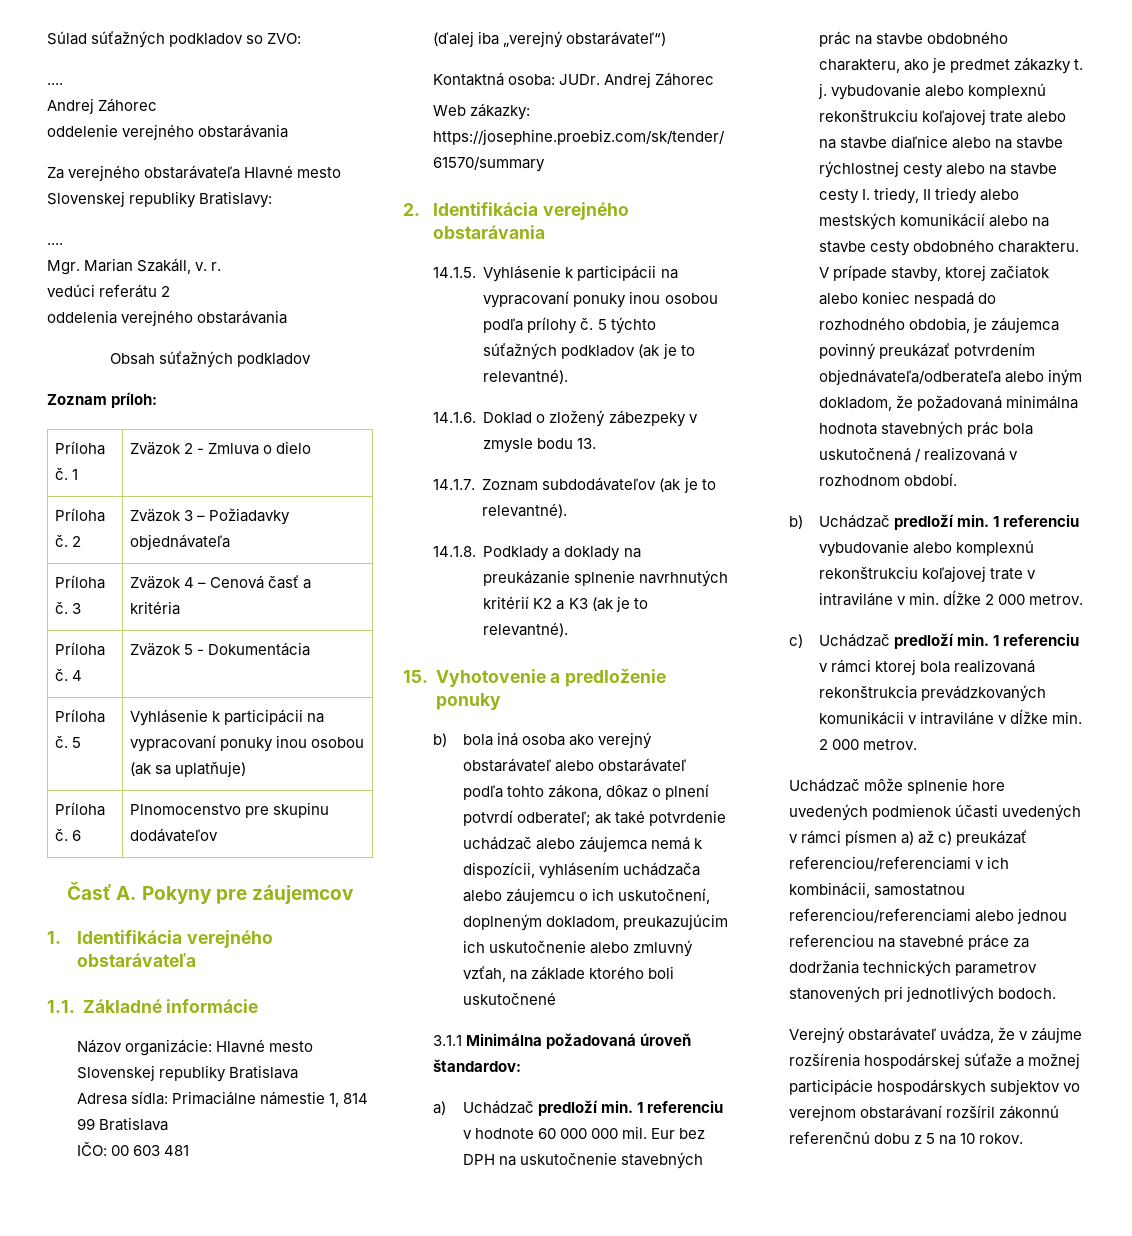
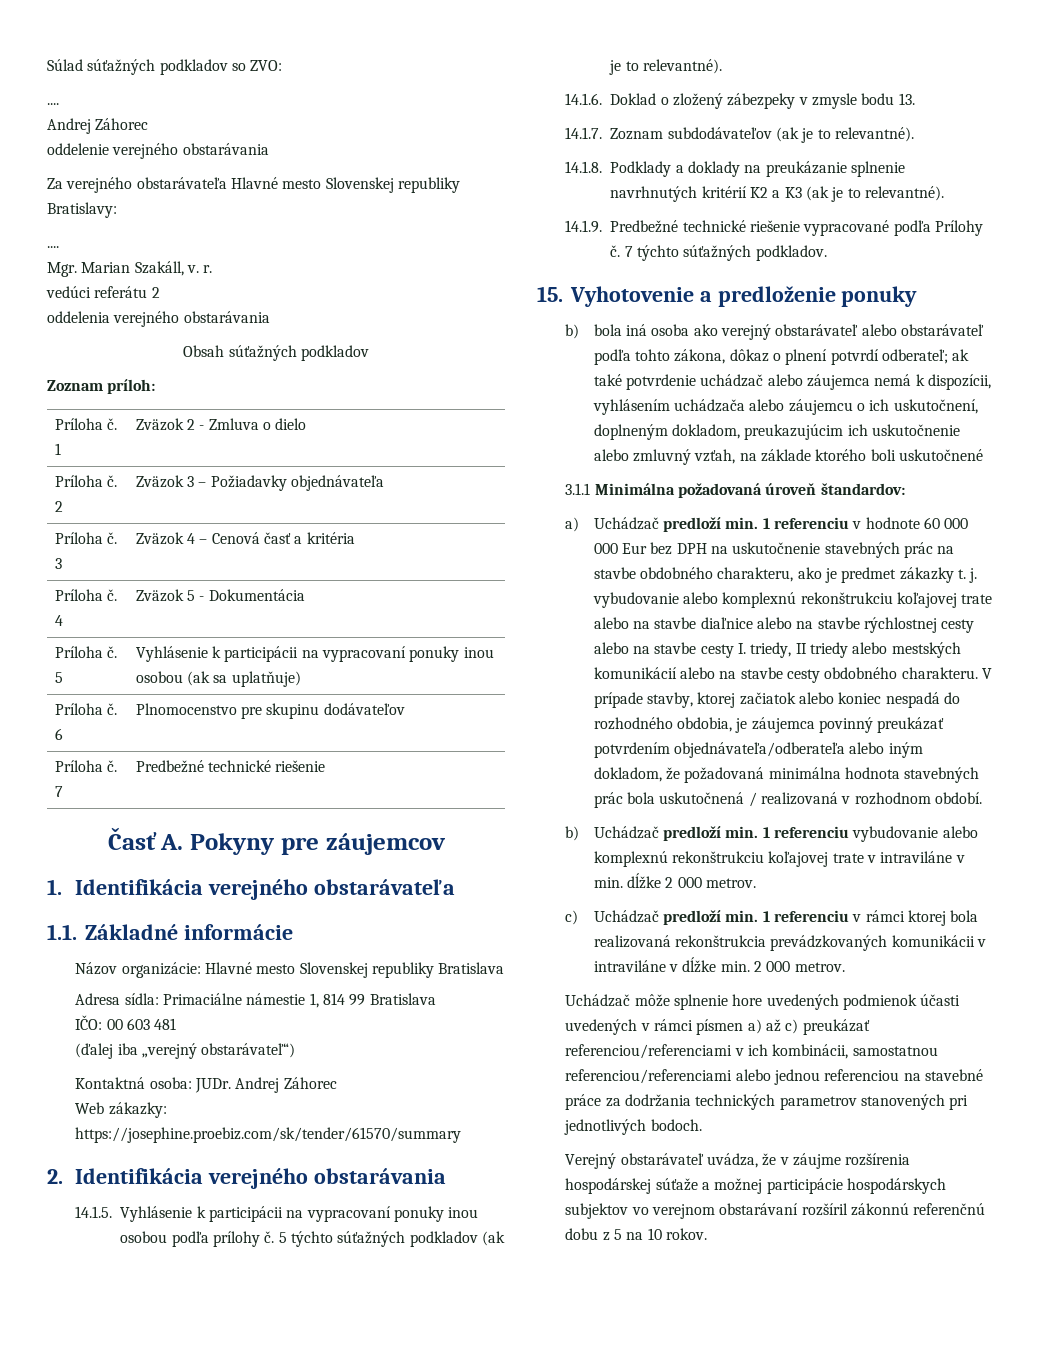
(218, 835) none -> [54,760,117,772] [54,786,63,797] [135,760,326,773] // Príloha č. 7 | Predbežné technické riešenie
(569, 629) none -> [565,220,983,236] [610,245,827,261] // 14.1.9. Predbežné technické riešenie vypracované podľa Prílohy č. 7 týchto súťažných podkladov.
[621,1126,647,1139] mil. -> (618, 548) none

